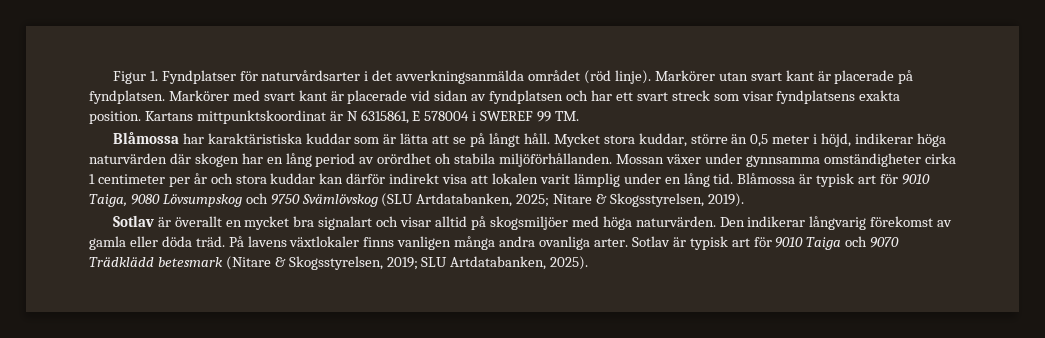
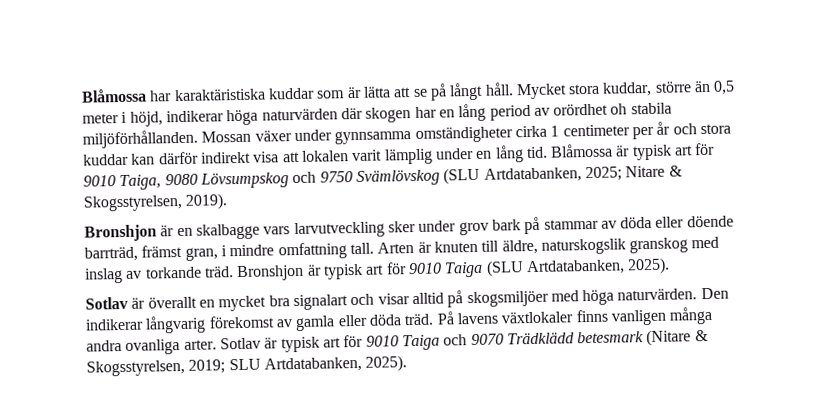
[112,70,914,84] [89,90,901,104] [89,110,580,124] Figur 1. Fyndplatser för naturvårdsarter i det avverkningsanmälda området (röd linje). Markörer utan svart kant är placerade på fyndplatsen. Markörer med svart kant är placerade vid sidan av fyndplatsen och har ett svart streck som visar fyndplatsens exakta position. Kartans mittpunktskoordinat är N 6315861, E 578004 i SWEREF 99 TM. // -> (81, 95) none
(744, 200) none -> [84,215,734,242] [84,236,720,262] [85,257,671,284] // Bronshjon är en skalbagge vars larvutveckling sker under grov bark på stammar av döda eller döende barrträd, främst gran, i mindre omfattning tall. Arten är knuten till äldre, naturskogslik granskog med inslag av torkande träd. Bronshjon är typisk art för 9010 Taiga (SLU Artdatabanken, 2025).

